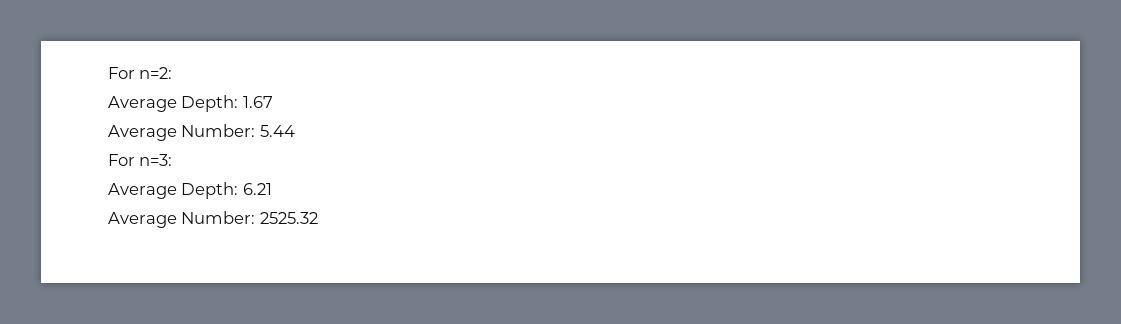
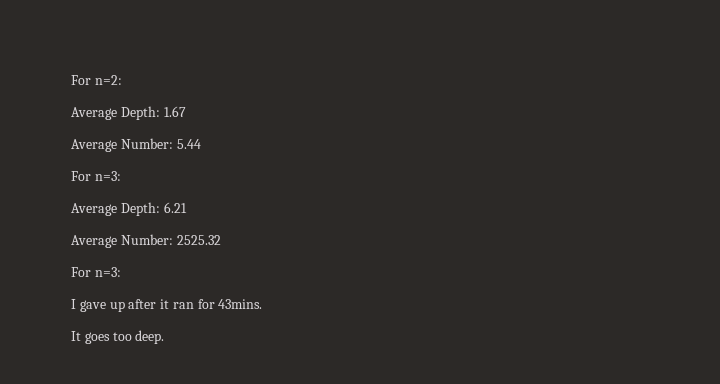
(318, 218) none -> [71,267,121,277] [71,299,263,312] [71,330,165,344] // For n=3: // I gave up after it ran for 43mins. // It goes too deep.

